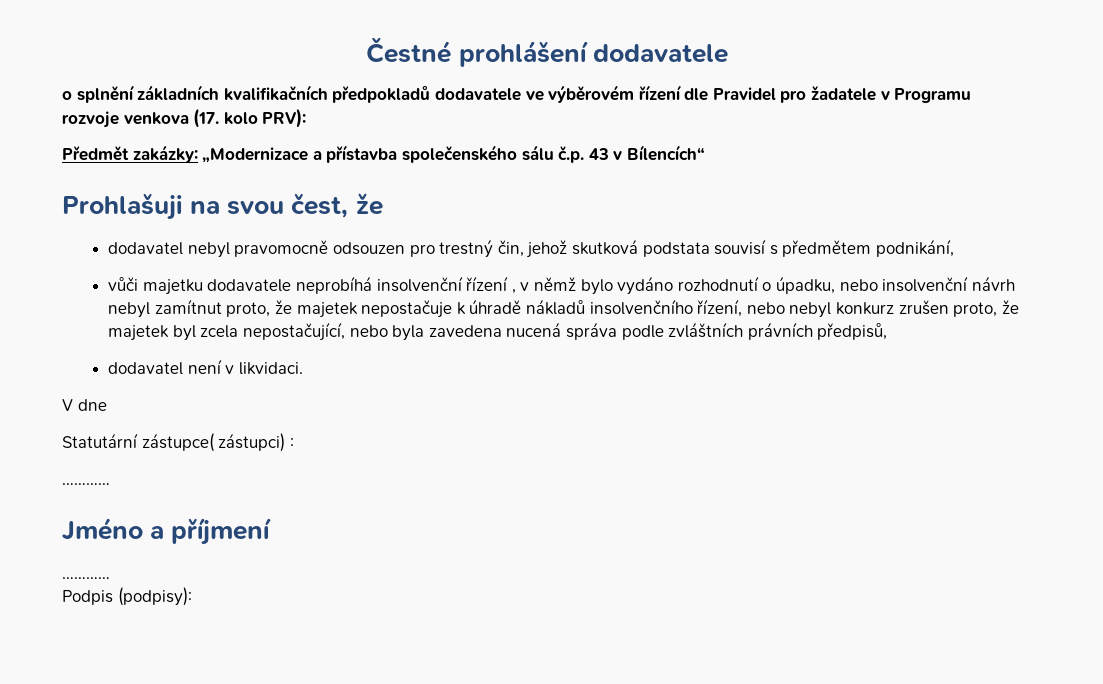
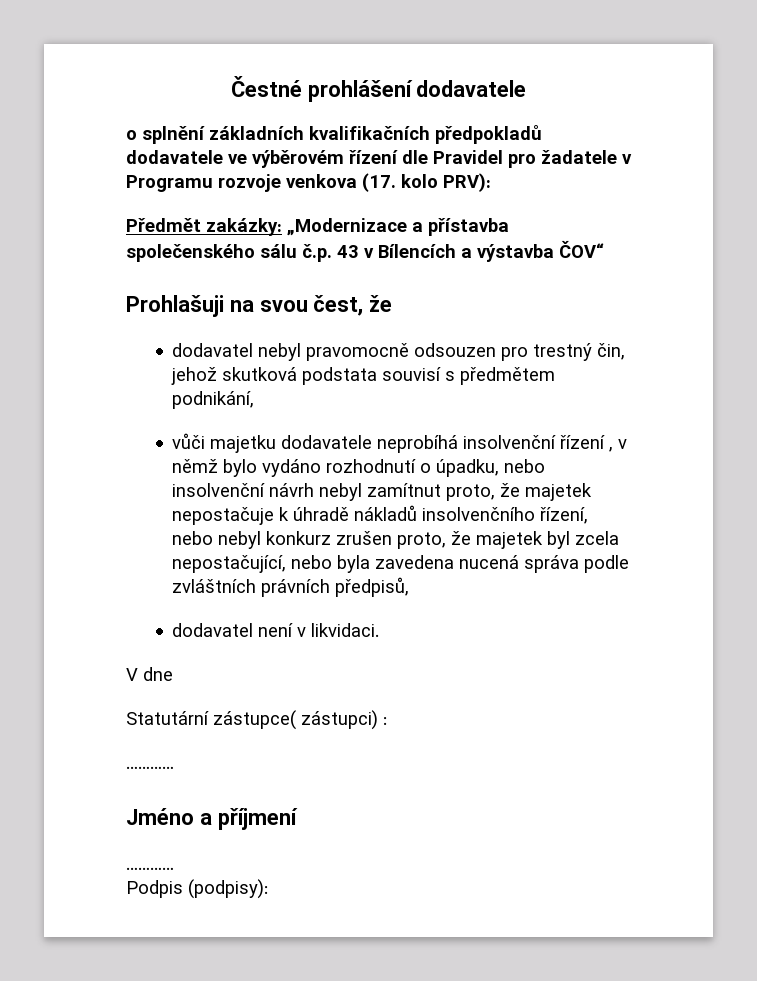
[626,145,705,161] Bílencích“ -> [378,240,604,262] Bílencích a výstavba ČOV“

